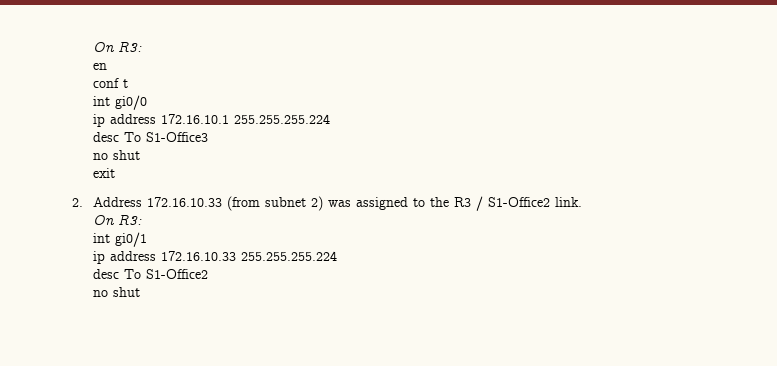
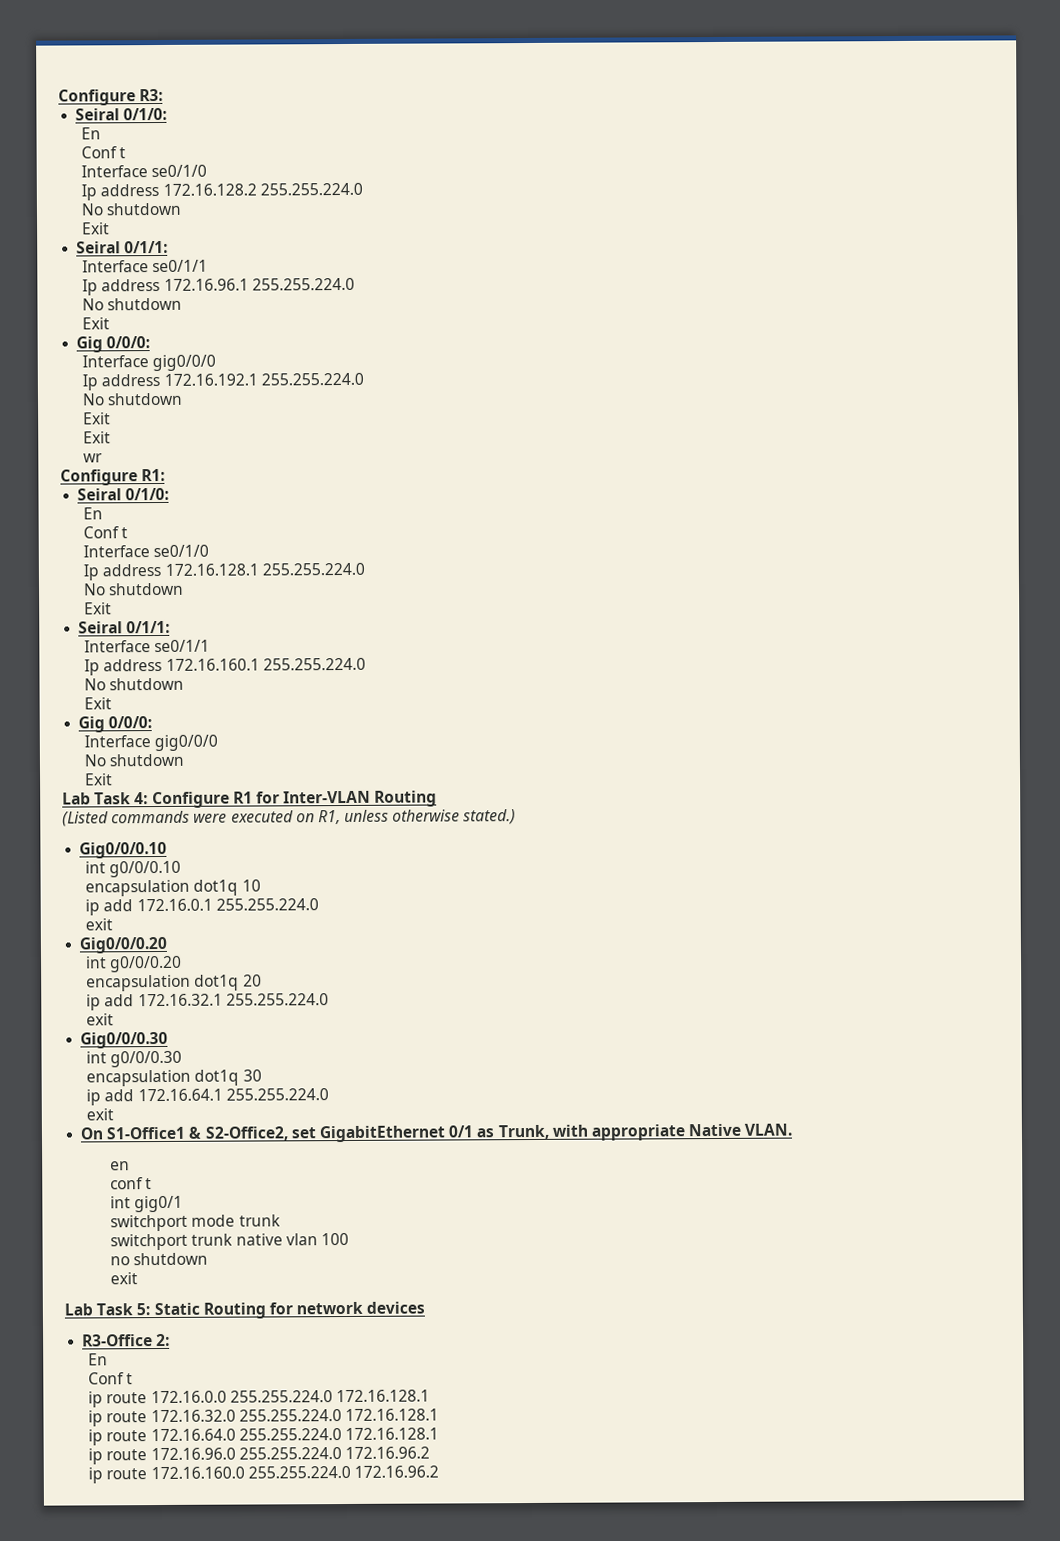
[92,41,142,52] [92,63,107,70] [92,78,128,88] [92,95,147,110] [92,114,330,127] [92,132,208,142] [92,150,140,160] [92,168,115,178] [72,196,582,211] [92,214,142,225] [92,232,147,247] [92,251,337,264] [92,269,208,279] [92,287,140,297] On R3: // en // conf t // int gi0/0 // ip address 172.16.10.1 255.255.255.224 // desc To S1-Office3 // no shut // exit // 2. Address 172.16.10.33 (from subnet 2) was assigned to the R3 / S1-Office2 link. // On R3: // int gi0/1 // ip address 172.16.10.33 255.255.255.224 // desc To S1-Office2 // no shut -> [58,88,164,106] [75,107,168,121] [81,127,102,140] [81,146,127,159] [81,164,208,178] [81,182,363,201] [81,202,182,216] [82,222,111,235] [76,240,169,254] [82,259,209,273] [82,277,355,296] [82,297,183,311] [82,317,111,330] [76,336,151,353] [82,354,217,372] [82,372,364,391] [82,392,184,406] [83,412,112,425] [83,431,112,444] [83,453,104,463] [60,468,166,486] [77,487,170,501] [83,507,104,520] [83,526,129,539] [83,544,210,558] [83,562,365,581] [83,582,185,596] [84,602,113,615] [78,620,171,634] [84,639,211,653] [84,657,366,676] [84,677,185,691] [84,697,113,710] [78,716,153,733] [84,734,219,752] [84,753,185,767] [85,773,114,786] [62,790,438,809] [62,809,517,827] [79,841,168,859] [85,860,182,878] [85,879,261,897] [85,898,319,916] [85,918,114,931] [79,936,168,954] [85,955,183,973] [86,974,262,992] [86,993,329,1011] [86,1013,115,1026] [80,1031,169,1049] [86,1050,183,1068] [86,1069,262,1087] [86,1088,329,1106] [86,1108,115,1121] [80,1123,793,1143] [110,1161,131,1171] [110,1177,153,1190] [110,1195,184,1213] [110,1214,281,1232] [110,1232,350,1251] [110,1252,209,1266] [110,1272,139,1285] [64,1301,426,1319] [82,1333,171,1347] [88,1353,109,1366] [88,1372,134,1385] [88,1389,430,1408] [88,1408,439,1427] [88,1427,439,1446] [88,1446,430,1465] [88,1465,439,1484] Configure R3: // Seiral 0/1/0: // En // Conf t // Interface se0/1/0 // Ip address 172.16.128.2 255.255.224.0 // No shutdown // Exit // Seiral 0/1/1: // Interface se0/1/1 // Ip address 172.16.96.1 255.255.224.0 // No shutdown // Exit // Gig 0/0/0: // Interface gig0/0/0 // Ip address 172.16.192.1 255.255.224.0 // No shutdown // Exit // Exit // wr // Configure R1: // Seiral 0/1/0: // En // Conf t // Interface se0/1/0 // Ip address 172.16.128.1 255.255.224.0 // No shutdown // Exit // Seiral 0/1/1: // Interface se0/1/1 // Ip address 172.16.160.1 255.255.224.0 // No shutdown // Exit // Gig 0/0/0: // Interface gig0/0/0 // No shutdown // Exit // Lab Task 4: Configure R1 for Inter-VLAN Routing // (Listed commands were executed on R1, unless otherwise stated.) // Gig0/0/0.10 // int g0/0/0.10 // encapsulation dot1q 10 // ip add 172.16.0.1 255.255.224.0 // exit // Gig0/0/0.20 // int g0/0/0.20 // encapsulation dot1q 20 // ip add 172.16.32.1 255.255.224.0 // exit // Gig0/0/0.30 // int g0/0/0.30 // encapsulation dot1q 30 // ip add 172.16.64.1 255.255.224.0 // exit // On S1-Office1 & S2-Office2, set GigabitEthernet 0/1 as Trunk, with appropriate Native VLAN. // en // conf t // int gig0/1 // switchport mode trunk // switchport trunk native vlan 100 // no shutdown // exit // Lab Task 5: Static Routing for network devices // R3-Office 2: // En // Conf t // ip route 172.16.0.0 255.255.224.0 172.16.128.1 // ip route 172.16.32.0 255.255.224.0 172.16.128.1 // ip route 172.16.64.0 255.255.224.0 172.16.128.1 // ip route 172.16.96.0 255.255.224.0 172.16.96.2 // ip route 172.16.160.0 255.255.224.0 172.16.96.2

